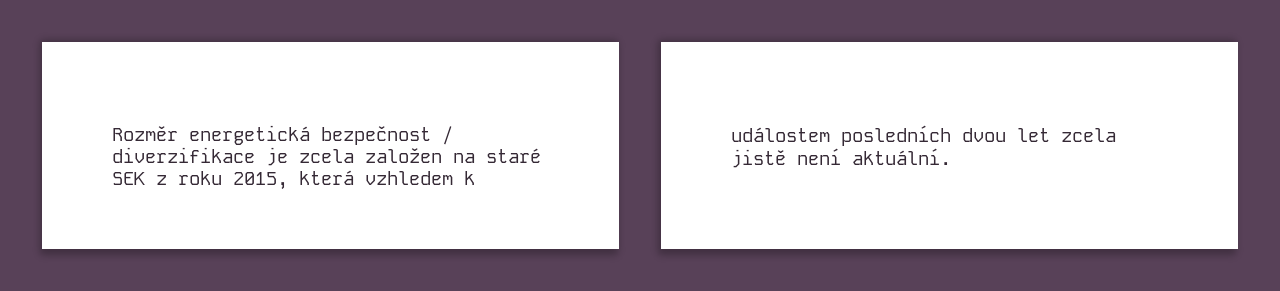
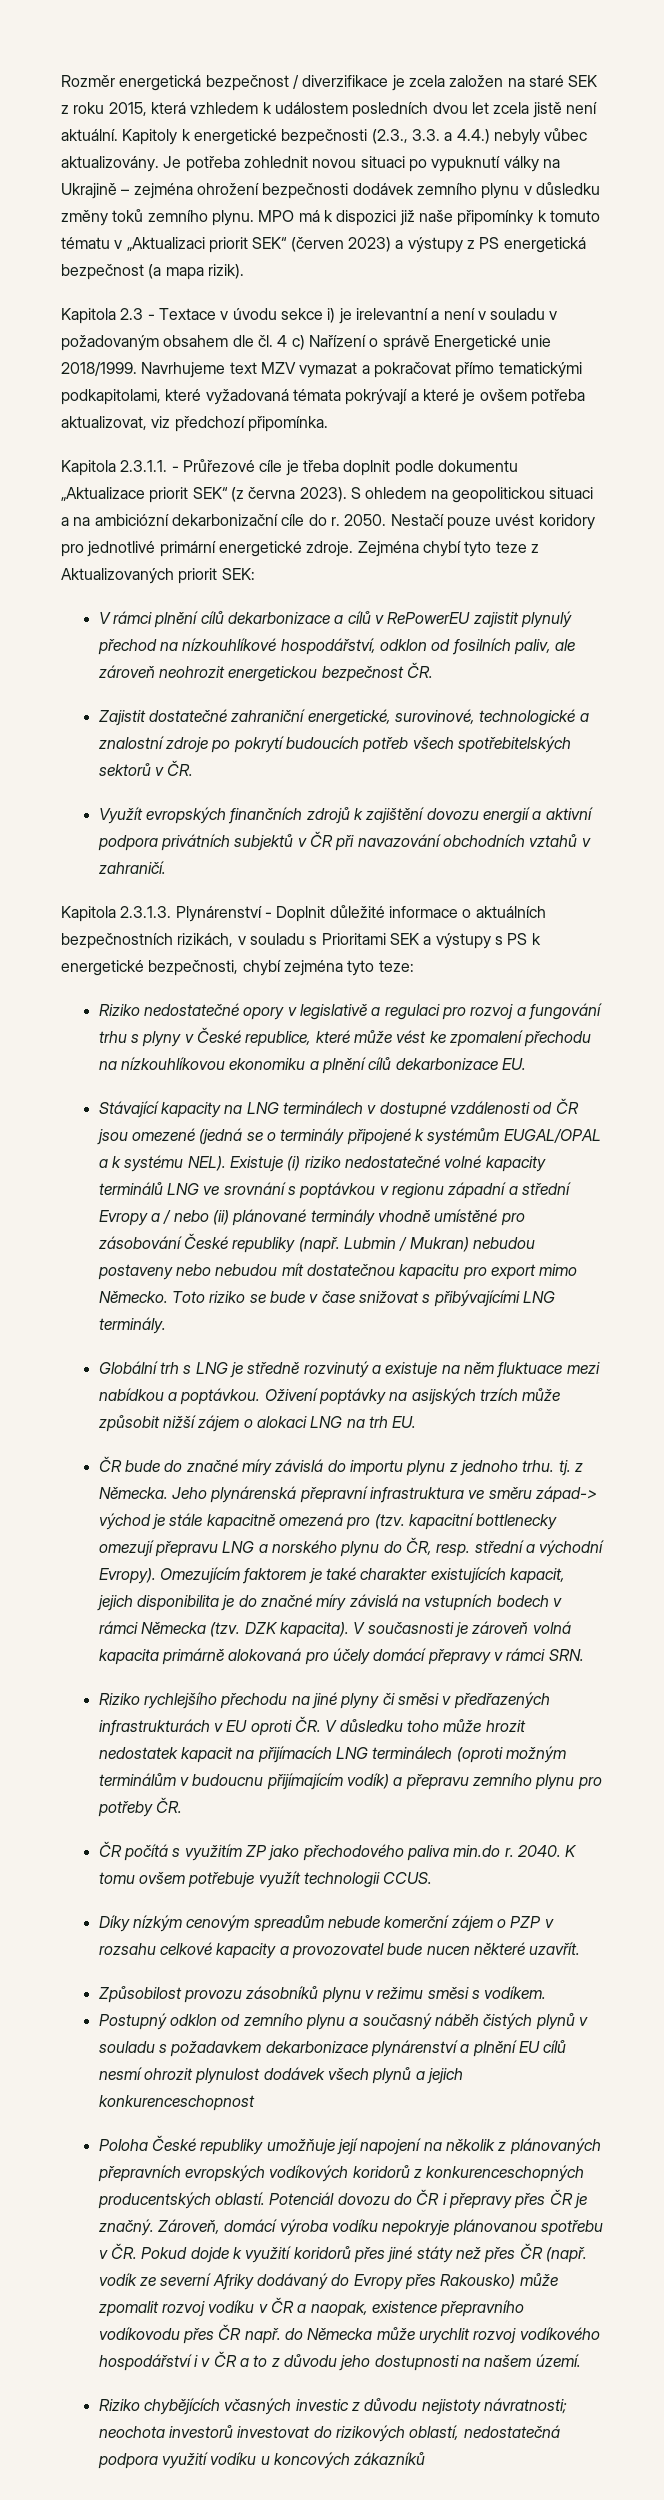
(951, 156) none -> [122,128,588,145] [61,156,560,172] [61,182,600,199] [61,209,600,226] [61,237,586,253] [61,264,244,280] [61,308,558,324] [61,335,552,351] [61,362,582,378] [61,389,585,405] [61,416,328,432] [61,459,518,476] [61,487,594,503] [61,514,595,530] [61,541,539,557] [61,568,255,584] [98,611,572,628] [97,638,576,655] [98,662,434,682] [98,709,589,726] [98,736,571,753] [98,760,194,776] [98,807,593,824] [97,831,591,851] [98,861,166,874] [61,905,546,922] [61,933,541,949] [61,960,414,976] [98,1003,602,1020] [98,1027,592,1047] [98,1057,526,1074] [98,1098,579,1118] [96,1128,601,1145] [98,1155,546,1172] [98,1182,571,1199] [98,1209,525,1226] [98,1233,535,1253] [97,1263,578,1280] [98,1290,555,1307] [98,1317,166,1334] [98,1361,600,1378] [98,1388,561,1405] [98,1415,417,1432] [98,1456,583,1476] [98,1486,597,1503] [98,1513,558,1530] [98,1537,605,1557] [98,1567,565,1584] [96,1594,562,1611] [98,1621,571,1638] [98,1648,584,1665] [98,1692,550,1709] [98,1716,526,1736] [98,1746,566,1763] [98,1773,602,1790] [97,1797,183,1817] [98,1841,578,1861] [98,1871,433,1888] [98,1915,554,1932] [98,1942,581,1959] [98,1986,547,2003] [98,2013,588,2030] [98,2040,567,2057] [98,2067,463,2084] [98,2095,255,2111] [98,2135,601,2155] [97,2165,585,2182] [97,2189,587,2209] [98,2219,603,2236] [98,2243,587,2263] [98,2273,558,2290] [98,2297,525,2317] [98,2324,600,2344] [98,2351,581,2371] [98,2398,567,2415] [98,2425,560,2442] [97,2452,426,2469] Kapitoly k energetické bezpečnosti (2.3., 3.3. a 4.4.) nebyly vůbec aktualizovány. Je potřeba zohlednit novou situaci po vypuknutí války na Ukrajině – zejména ohrožení bezpečnosti dodávek zemního plynu v důsledku změny toků zemního plynu. MPO má k dispozici již naše připomínky k tomuto tématu v „Aktualizaci priorit SEK“ (červen 2023) a výstupy z PS energetická bezpečnost (a mapa rizik). // Kapitola 2.3 - Textace v úvodu sekce i) je irelevantní a není v souladu v požadovaným obsahem dle čl. 4 c) Nařízení o správě Energetické unie 2018/1999. Navrhujeme text MZV vymazat a pokračovat přímo tematickými podkapitolami, které vyžadovaná témata pokrývají a které je ovšem potřeba aktualizovat, viz předchozí připomínka. // Kapitola 2.3.1.1. - Průřezové cíle je třeba doplnit podle dokumentu „Aktualizace priorit SEK“ (z června 2023). S ohledem na geopolitickou situaci a na ambiciózní dekarbonizační cíle do r. 2050. Nestačí pouze uvést koridory pro jednotlivé primární energetické zdroje. Zejména chybí tyto teze z Aktualizovaných priorit SEK: // V rámci plnění cílů dekarbonizace a cílů v RePowerEU zajistit plynulý přechod na nízkouhlíkové hospodářství, odklon od fosilních paliv, ale zároveň neohrozit energetickou bezpečnost ČR. // Zajistit dostatečné zahraniční energetické, surovinové, technologické a znalostní zdroje po pokrytí budoucích potřeb všech spotřebitelských sektorů v ČR. // Využít evropských finančních zdrojů k zajištění dovozu energií a aktivní podpora privátních subjektů v ČR při navazování obchodních vztahů v zahraničí. // Kapitola 2.3.1.3. Plynárenství - Doplnit důležité informace o aktuálních bezpečnostních rizikách, v souladu s Prioritami SEK a výstupy s PS k energetické bezpečnosti, chybí zejména tyto teze: // Riziko nedostatečné opory v legislativě a regulaci pro rozvoj a fungování trhu s plyny v České republice, které může vést ke zpomalení přechodu na nízkouhlíkovou ekonomiku a plnění cílů dekarbonizace EU. // Stávající kapacity na LNG terminálech v dostupné vzdálenosti od ČR jsou omezené (jedná se o terminály připojené k systémům EUGAL/OPAL a k systému NEL). Existuje (i) riziko nedostatečné volné kapacity terminálů LNG ve srovnání s poptávkou v regionu západní a střední Evropy a / nebo (ii) plánované terminály vhodně umístěné pro zásobování České republiky (např. Lubmin / Mukran) nebudou postaveny nebo nebudou mít dostatečnou kapacitu pro export mimo Německo. Toto riziko se bude v čase snižovat s přibývajícími LNG terminály. // Globální trh s LNG je středně rozvinutý a existuje na něm fluktuace mezi nabídkou a poptávkou. Oživení poptávky na asijských trzích může způsobit nižší zájem o alokaci LNG na trh EU. // ČR bude do značné míry závislá do importu plynu z jednoho trhu. tj. z Německa. Jeho plynárenská přepravní infrastruktura ve směru západ-> východ je stále kapacitně omezená pro (tzv. kapacitní bottlenecky omezují přepravu LNG a norského plynu do ČR, resp. střední a východní Evropy). Omezujícím faktorem je také charakter existujících kapacit, jejich disponibilita je do značné míry závislá na vstupních bodech v rámci Německa (tzv. DZK kapacita). V současnosti je zároveň volná kapacita primárně alokovaná pro účely domácí přepravy v rámci SRN. // Riziko rychlejšího přechodu na jiné plyny či směsi v předřazených infrastrukturách v EU oproti ČR. V důsledku toho může hrozit nedostatek kapacit na přijímacích LNG terminálech (oproti možným terminálům v budoucnu přijímajícím vodík) a přepravu zemního plynu pro potřeby ČR. // ČR počítá s využitím ZP jako přechodového paliva min.do r. 2040. K tomu ovšem potřebuje využít technologii CCUS. // Díky nízkým cenovým spreadům nebude komerční zájem o PZP v rozsahu celkové kapacity a provozovatel bude nucen některé uzavřít. // Způsobilost provozu zásobníků plynu v režimu směsi s vodíkem. // Postupný odklon od zemního plynu a současný náběh čistých plynů v souladu s požadavkem dekarbonizace plynárenství a plnění EU cílů nesmí ohrozit plynulost dodávek všech plynů a jejich konkurenceschopnost // Poloha České republiky umožňuje její napojení na několik z plánovaných přepravních evropských vodíkových koridorů z konkurenceschopných producentských oblastí. Potenciál dovozu do ČR i přepravy přes ČR je značný. Zároveň, domácí výroba vodíku nepokryje plánovanou spotřebu v ČR. Pokud dojde k využití koridorů přes jiné státy než přes ČR (např. vodík ze severní Afriky dodávaný do Evropy přes Rakousko) může zpomalit rozvoj vodíku v ČR a naopak, existence přepravního vodíkovodu přes ČR např. do Německa může urychlit rozvoj vodíkového hospodářství i v ČR a to z důvodu jeho dostupnosti na našem území. // Riziko chybějících včasných investic z důvodu nejistoty návratnosti; neochota investorů investovat do rizikových oblastí, nedostatečná podpora využití vodíku u koncových zákazníků

